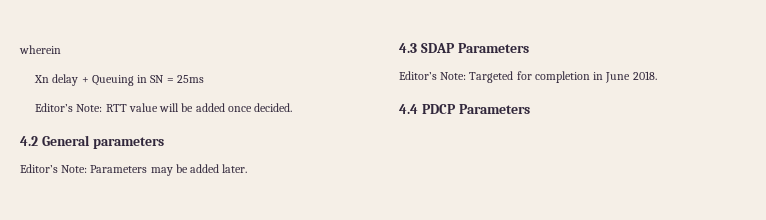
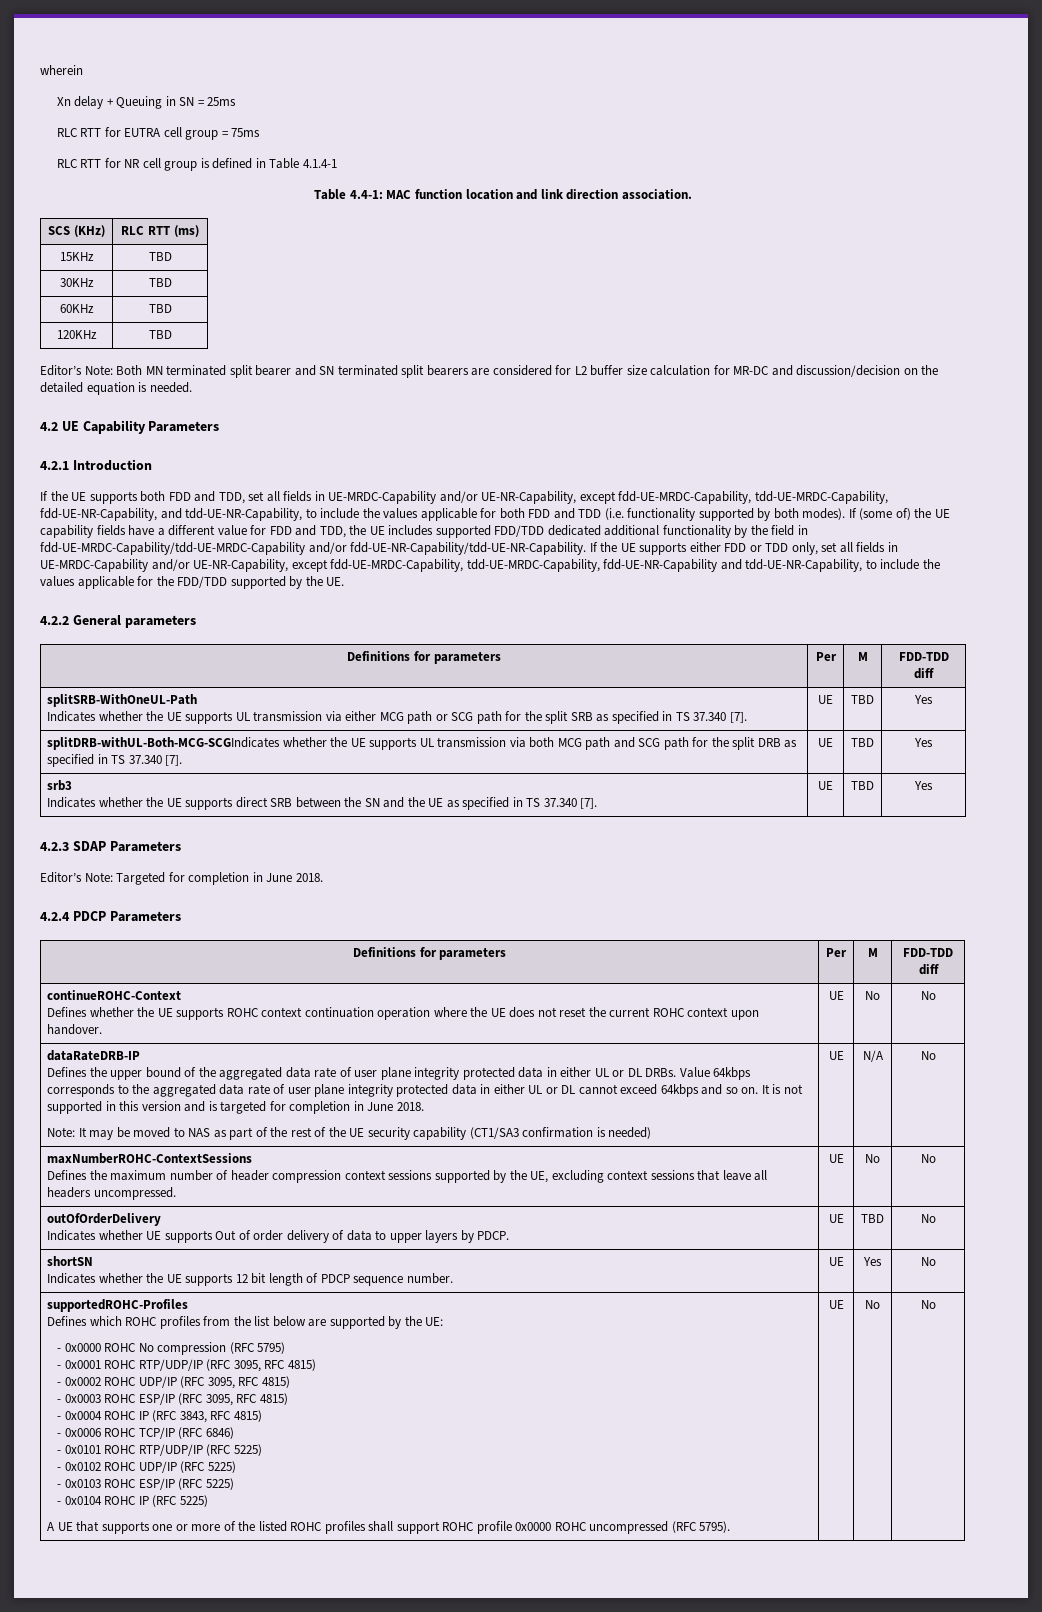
[35,103,293,112] [20,135,164,149] [20,164,248,176] [399,43,417,53] Editor’s Note: RTT value will be added once decided. // 4.2 General parameters // Editor’s Note: Parameters may be added later. // 4.3 -> [56,127,261,140] [56,158,337,171] [314,189,692,200] [48,225,105,237] [121,225,199,237] [59,252,94,261] [148,252,172,261] [59,278,94,287] [148,278,172,287] [59,304,94,313] [148,304,172,313] [56,330,97,339] [148,330,172,339] [40,365,939,378] [40,382,192,395] [40,420,220,434] [40,459,152,471] [40,491,888,504] [40,508,950,521] [40,525,808,538] [40,542,898,555] [40,559,940,572] [40,576,345,589] [40,615,196,628] [347,651,501,664] [815,652,837,661] [857,652,868,661] [898,652,949,661] [914,668,934,679] [47,694,198,707] [47,711,747,724] [818,695,833,704] [851,695,874,704] [914,695,933,704] [47,737,798,750] [47,754,183,767] [818,738,833,747] [851,738,874,747] [914,738,933,747] [47,780,73,791] [47,797,598,810] [818,781,833,790] [851,781,874,790] [914,781,933,790] [40,842,69,851] RLC RTT for EUTRA cell group = 75ms // RLC RTT for NR cell group is defined in Table 4.1.4-1 // Table 4.4-1: MAC function location and link direction association. // SCS (KHz) | RLC RTT (ms) // 15KHz | TBD // 30KHz | TBD // 60KHz | TBD // 120KHz | TBD // Editor’s Note: Both MN terminated split bearer and SN terminated split bearers are considered for L2 buffer size calculation for MR-DC and discussion/decision on the detailed equation is needed. // 4.2 UE Capability Parameters // 4.2.1 Introduction // If the UE supports both FDD and TDD, set all fields in UE-MRDC-Capability and/or UE-NR-Capability, except fdd-UE-MRDC-Capability, tdd-UE-MRDC-Capability, fdd-UE-NR-Capability, and tdd-UE-NR-Capability, to include the values applicable for both FDD and TDD (i.e. functionality supported by both modes). If (some of) the UE capability fields have a different value for FDD and TDD, the UE includes supported FDD/TDD dedicated additional functionality by the field in fdd-UE-MRDC-Capability/tdd-UE-MRDC-Capability and/or fdd-UE-NR-Capability/tdd-UE-NR-Capability. If the UE supports either FDD or TDD only, set all fields in UE-MRDC-Capability and/or UE-NR-Capability, except fdd-UE-MRDC-Capability, tdd-UE-MRDC-Capability, fdd-UE-NR-Capability and tdd-UE-NR-Capability, to include the values applicable for the FDD/TDD supported by the UE. // 4.2.2 General parameters // Definitions for parameters | Per | M | FDD-TDD diff // splitSRB-WithOneUL-Path // Indicates whether the UE supports UL transmission via either MCG path or SCG path for the split SRB as specified in TS 37.340 [7]. | UE | TBD | Yes // splitDRB-withUL-Both-MCG-SCGIndicates whether the UE supports UL transmission via both MCG path and SCG path for the split DRB as specified in TS 37.340 [7]. | UE | TBD | Yes // srb3 // Indicates whether the UE supports direct SRB between the SN and the UE as specified in TS 37.340 [7]. | UE | TBD | Yes // 4.2.3
[399,104,418,114] 4.4 -> [40,912,70,921] 4.2.4
(530, 109) none -> [352,947,507,960] [826,948,847,957] [867,948,878,957] [903,948,953,957] [918,964,939,975] [47,990,182,1000] [47,1007,759,1020] [47,1024,103,1035] [828,991,844,1000] [865,991,880,1000] [920,991,936,1000] [47,1050,141,1061] [47,1067,752,1080] [47,1084,803,1097] [47,1101,424,1114] [47,1127,652,1140] [828,1051,844,1060] [862,1050,884,1062] [920,1051,936,1060] [47,1153,253,1164] [47,1170,768,1183] [47,1187,176,1200] [828,1154,844,1163] [865,1154,880,1163] [920,1154,936,1163] [47,1213,162,1226] [47,1230,510,1243] [828,1214,844,1223] [861,1214,884,1223] [920,1214,936,1223] [47,1256,94,1266] [47,1273,453,1286] [828,1257,844,1266] [863,1257,882,1266] [920,1257,936,1266] [47,1299,189,1312] [47,1316,444,1329] [57,1342,286,1355] [57,1359,316,1372] [57,1376,290,1389] [57,1393,288,1406] [57,1410,262,1423] [57,1427,234,1439] [57,1444,262,1456] [57,1461,236,1473] [57,1478,234,1490] [57,1495,208,1507] [47,1521,731,1534] [828,1300,844,1309] [865,1300,880,1309] [920,1300,936,1309] // Definitions for parameters | Per | M | FDD-TDD diff // continueROHC-Context // Defines whether the UE supports ROHC context continuation operation where the UE does not reset the current ROHC context upon handover. | UE | No | No // dataRateDRB-IP // Defines the upper bound of the aggregated data rate of user plane integrity protected data in either UL or DL DRBs. Value 64kbps corresponds to the aggregated data rate of user plane integrity protected data in either UL or DL cannot exceed 64kbps and so on. It is not supported in this version and is targeted for completion in June 2018. // Note: It may be moved to NAS as part of the rest of the UE security capability (CT1/SA3 confirmation is needed) | UE | N/A | No // maxNumberROHC-ContextSessions // Defines the maximum number of header compression context sessions supported by the UE, excluding context sessions that leave all headers uncompressed. | UE | No | No // outOfOrderDelivery // Indicates whether UE supports Out of order delivery of data to upper layers by PDCP. | UE | TBD | No // shortSN // Indicates whether the UE supports 12 bit length of PDCP sequence number. | UE | Yes | No // supportedROHC-Profiles // Defines which ROHC profiles from the list below are supported by the UE: // - 0x0000 ROHC No compression (RFC 5795) // - 0x0001 ROHC RTP/UDP/IP (RFC 3095, RFC 4815) // - 0x0002 ROHC UDP/IP (RFC 3095, RFC 4815) // - 0x0003 ROHC ESP/IP (RFC 3095, RFC 4815) // - 0x0004 ROHC IP (RFC 3843, RFC 4815) // - 0x0006 ROHC TCP/IP (RFC 6846) // - 0x0101 ROHC RTP/UDP/IP (RFC 5225) // - 0x0102 ROHC UDP/IP (RFC 5225) // - 0x0103 ROHC ESP/IP (RFC 5225) // - 0x0104 ROHC IP (RFC 5225) // A UE that supports one or more of the listed ROHC profiles shall support ROHC profile 0x0000 ROHC uncompressed (RFC 5795). | UE | No | No

